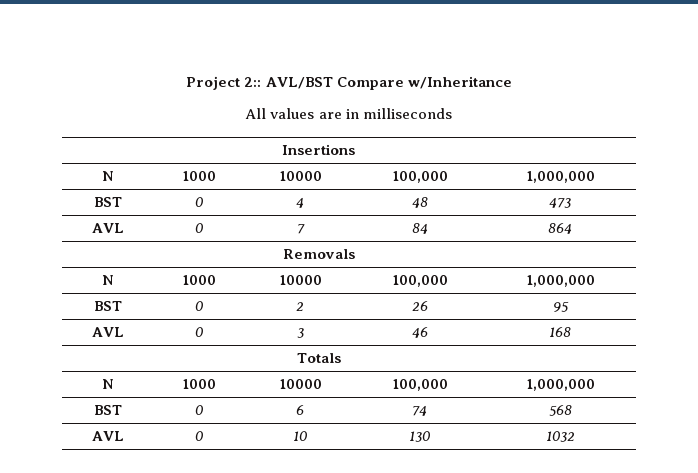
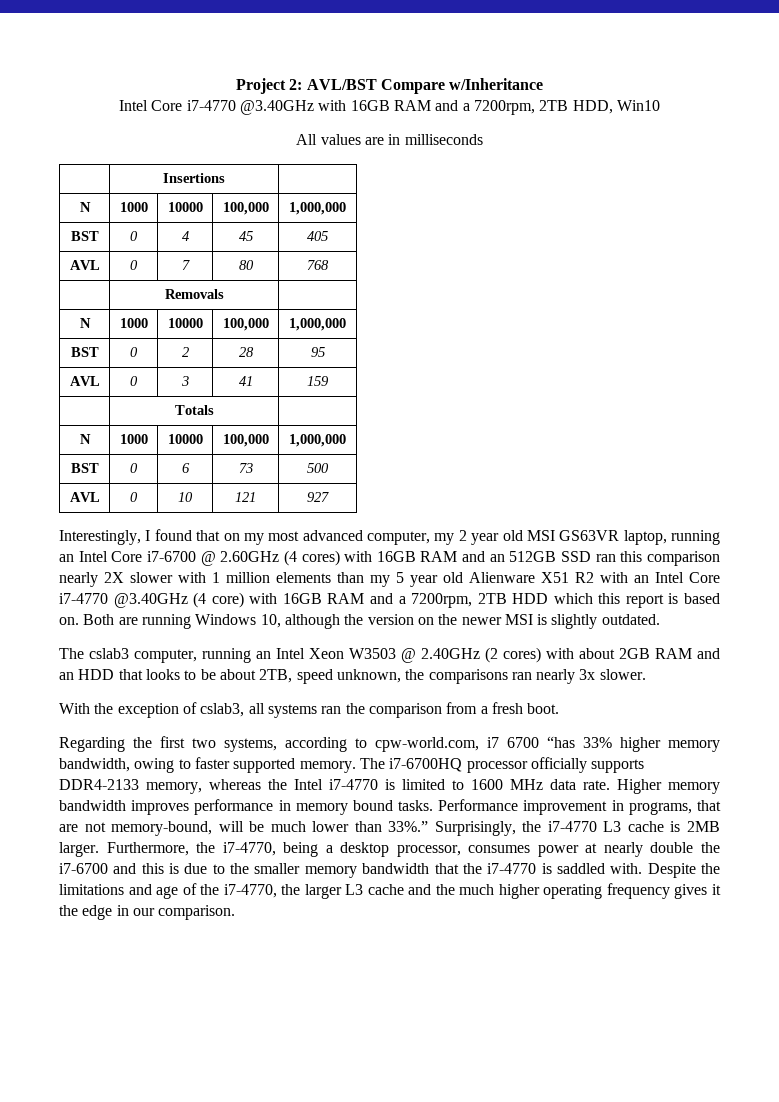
[244,77,262,87] 2:: -> [289,79,303,90] 2:
(512, 82) none -> [119,100,660,115] // Intel Core i7-4770 @3.40GHz with 16GB RAM and a 7200rpm, 2TB HDD, Win10
[411,197,428,208] [549,197,571,208] 48 | 473 -> [238,231,253,241] [307,231,328,241] 45 | 405
[411,223,428,234] [548,223,572,234] 84 | 864 -> [238,260,254,270] [307,260,329,270] 80 | 768
[411,301,428,311] 26 -> [238,347,254,357] 28
[411,327,428,338] [549,327,571,337] 46 | 168 -> [238,376,253,386] [307,376,329,386] 41 | 159
[411,405,427,416] [548,405,572,416] 74 | 568 -> [238,463,253,473] [307,463,329,473] 73 | 500
[408,431,430,442] [545,431,575,442] 130 | 1032 -> [235,492,256,502] [307,492,329,502] [59,529,720,545] [59,550,720,566] [59,572,720,587] [59,592,720,608] [59,614,660,629] [59,647,720,663] [59,669,646,684] [59,702,560,718] [59,736,720,752] [59,757,645,773] [59,779,720,794] [59,799,721,815] [59,821,720,836] [59,842,721,857] [59,863,721,878] [59,883,721,899] [59,905,236,920] 121 | 927 // Interestingly, I found that on my most advanced computer, my 2 year old MSI GS63VR laptop, running an Intel Core i7-6700 @ 2.60GHz (4 cores) with 16GB RAM and an 512GB SSD ran this comparison nearly 2X slower with 1 million elements than my 5 year old Alienware X51 R2 with an Intel Core i7-4770 @3.40GHz (4 core) with 16GB RAM and a 7200rpm, 2TB HDD which this report is based on. Both are running Windows 10, although the version on the newer MSI is slightly outdated. // The cslab3 computer, running an Intel Xeon W3503 @ 2.40GHz (2 cores) with about 2GB RAM and an HDD that looks to be about 2TB, speed unknown, the comparisons ran nearly 3x slower. // With the exception of cslab3, all systems ran the comparison from a fresh boot. // Regarding the first two systems, according to cpw-world.com, i7 6700 “has 33% higher memory bandwidth, owing to faster supported memory. The i7-6700HQ processor officially supports DDR4-2133 memory, whereas the Intel i7-4770 is limited to 1600 MHz data rate. Higher memory bandwidth improves performance in memory bound tasks. Performance improvement in programs, that are not memory-bound, will be much lower than 33%.” Surprisingly, the i7-4770 L3 cache is 2MB larger. Furthermore, the i7-4770, being a desktop processor, consumes power at nearly double the i7-6700 and this is due to the smaller memory bandwidth that the i7-4770 is saddled with. Despite the limitations and age of the i7-4770, the larger L3 cache and the much higher operating frequency gives it the edge in our comparison.

